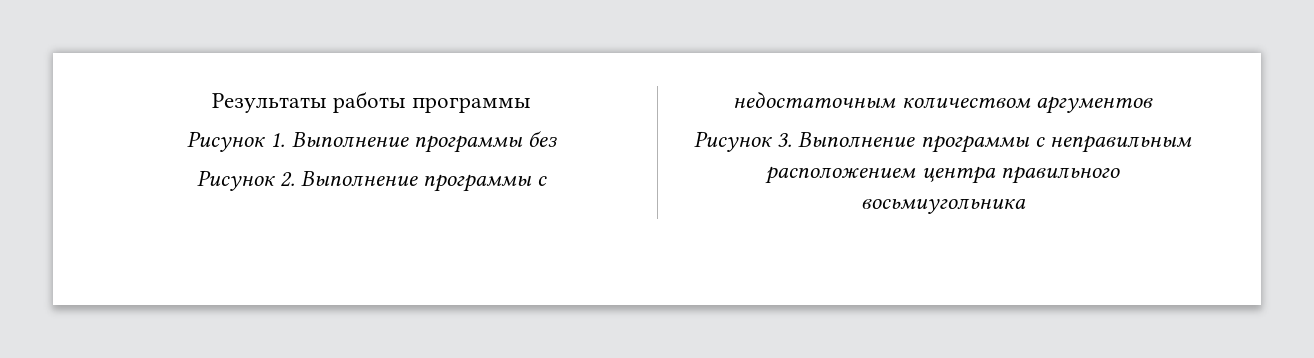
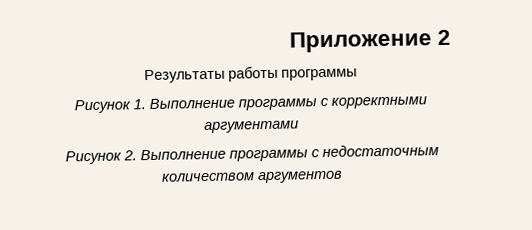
(211, 103) none -> [288,29,451,53] Приложение 2 //
[527,131,557,147] без -> [320,96,427,109] [204,120,299,134] с корректными аргументами
[693,131,1193,153] [765,166,1120,184] [860,198,1026,214] // Рисунок 3. Выполнение программы с неправильным расположением центра правильного восьмиугольника -> (343, 177) none

